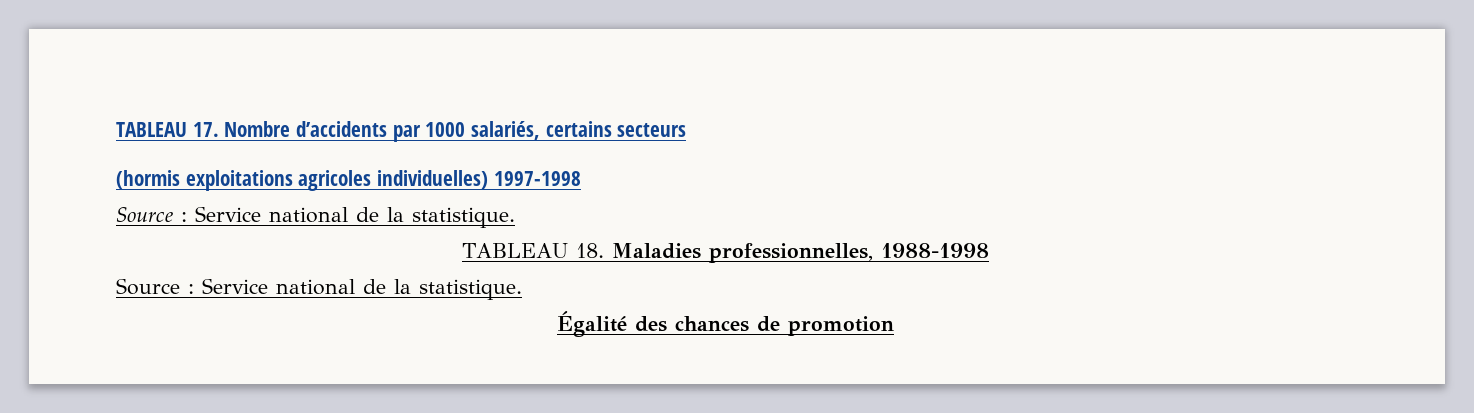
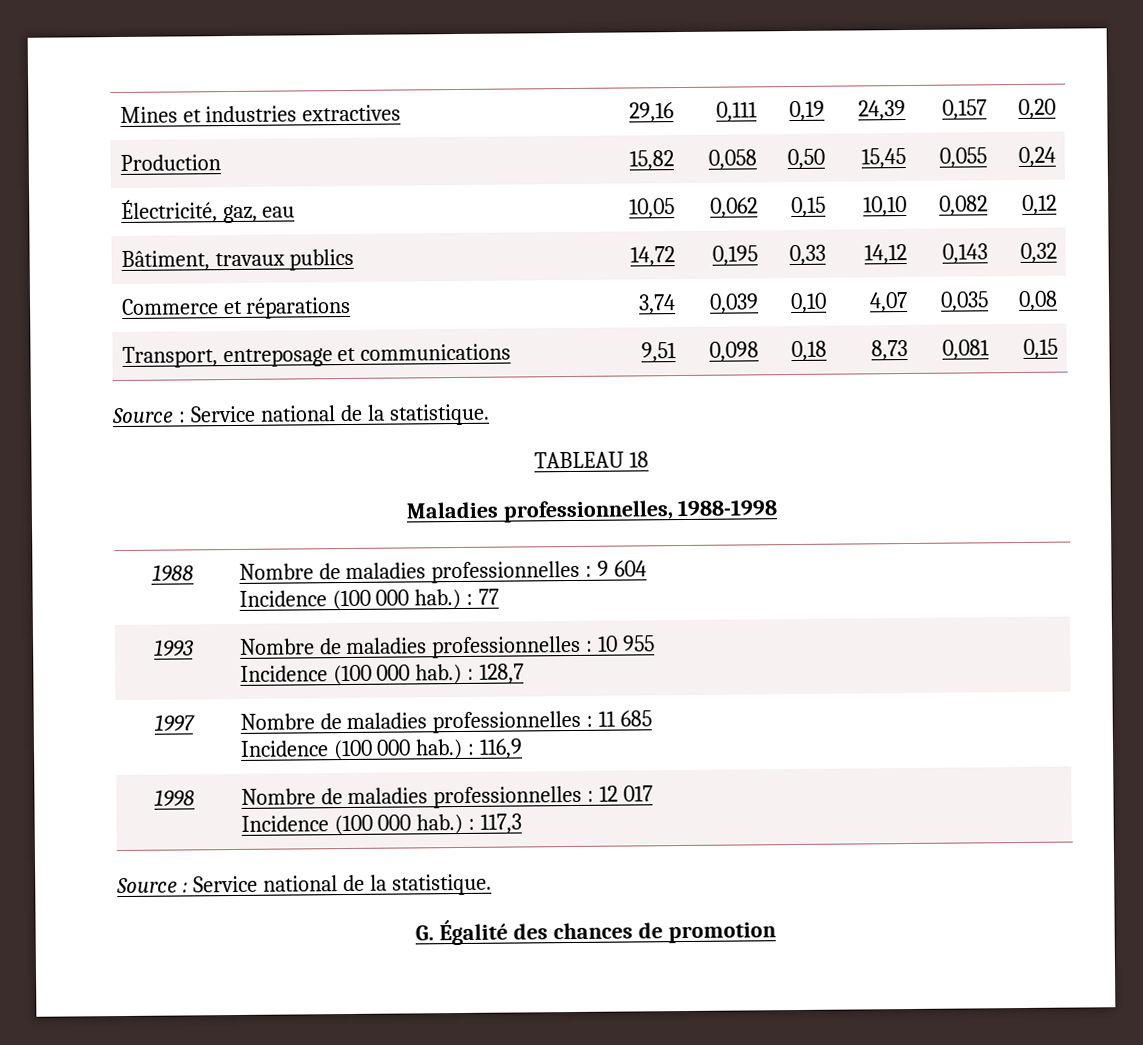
[116,121,687,142] [116,170,581,191] TABLEAU 17. Nombre d’accidents par 1000 salariés, certains secteurs // (hormis exploitations agricoles individuelles) 1997-1998 -> [119,104,402,124] [629,102,675,123] [716,101,759,122] [789,100,826,122] [858,100,907,121] [942,99,988,120] [1018,98,1057,120] [119,154,221,172] [629,150,675,171] [708,149,758,170] [787,148,826,170] [861,148,907,169] [939,147,988,168] [1018,146,1057,168] [120,199,296,224] [629,198,676,219] [710,197,759,218] [791,196,827,218] [863,195,908,217] [939,195,989,216] [1022,194,1058,215] [120,248,355,272] [630,246,676,267] [712,245,759,266] [789,244,827,266] [864,243,908,265] [942,243,989,264] [1020,242,1058,263] [120,296,352,319] [638,294,677,315] [709,293,760,314] [790,292,828,314] [869,291,909,313] [940,291,990,312] [1018,290,1059,312] [121,343,512,368] [641,342,678,363] [709,341,760,362] [791,340,828,362] [871,339,909,361] [942,339,991,360] [1023,338,1059,359] Mines et industries extractives | 29,16 | 0,111 | 0,19 | 24,39 | 0,157 | 0,20 // Production | 15,82 | 0,058 | 0,50 | 15,45 | 0,055 | 0,24 // Électricité, gaz, eau | 10,05 | 0,062 | 0,15 | 10,10 | 0,082 | 0,12 // Bâtiment, travaux publics | 14,72 | 0,195 | 0,33 | 14,12 | 0,143 | 0,32 // Commerce et réparations | 3,74 | 0,039 | 0,10 | 4,07 | 0,035 | 0,08 // Transport, entreposage et communications | 9,51 | 0,098 | 0,18 | 8,73 | 0,081 | 0,15
[575,243,604,258] 18. -> [628,451,649,468] 18 //
[116,278,522,300] // Source : Service national de la statistique. // -> [151,564,194,582] [238,560,648,584] [238,588,500,611] [153,639,194,657] [239,635,656,659] [239,663,525,686] [153,714,195,732] [239,710,653,734] [239,738,524,761] [154,789,195,807] [240,785,654,809] [240,813,523,836] [116,873,492,896] [415,925,435,941] // 1988 | Nombre de maladies professionnelles : 9 604 // Incidence (100 000 hab.) : 77 // 1993 | Nombre de maladies professionnelles : 10 955 // Incidence (100 000 hab.) : 128,7 // 1997 | Nombre de maladies professionnelles : 11 685 // Incidence (100 000 hab.) : 116,9 // 1998 | Nombre de maladies professionnelles : 12 017 // Incidence (100 000 hab.) : 117,3 // Source : Service national de la statistique. // G.

